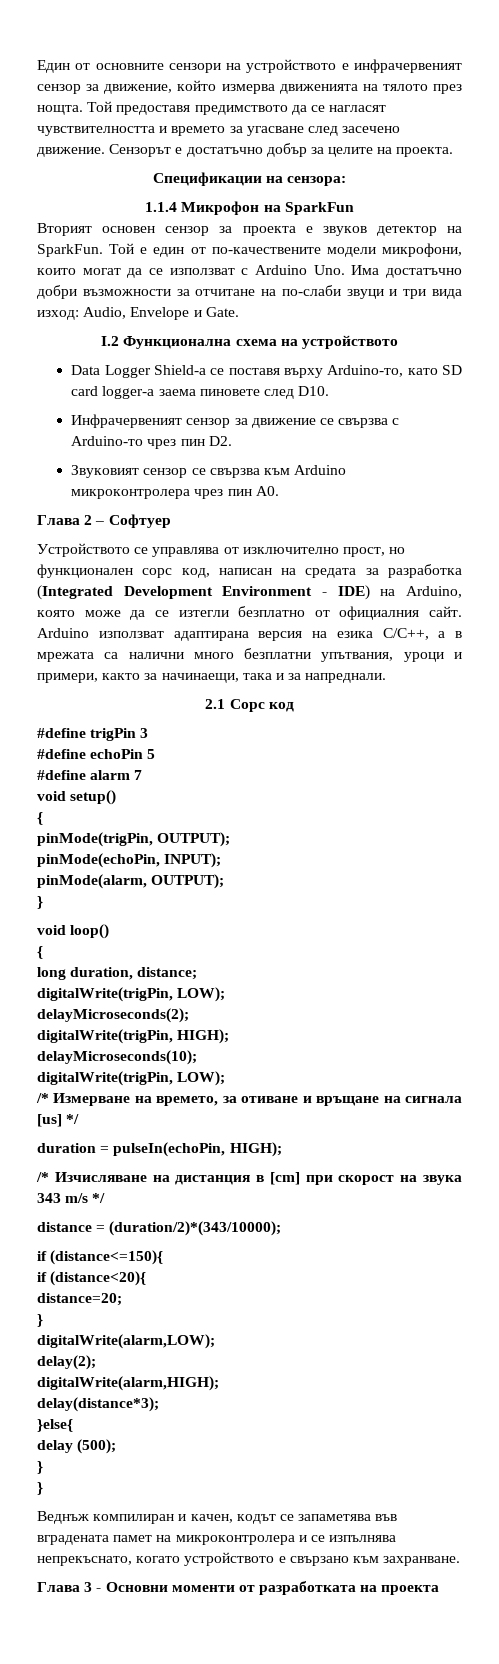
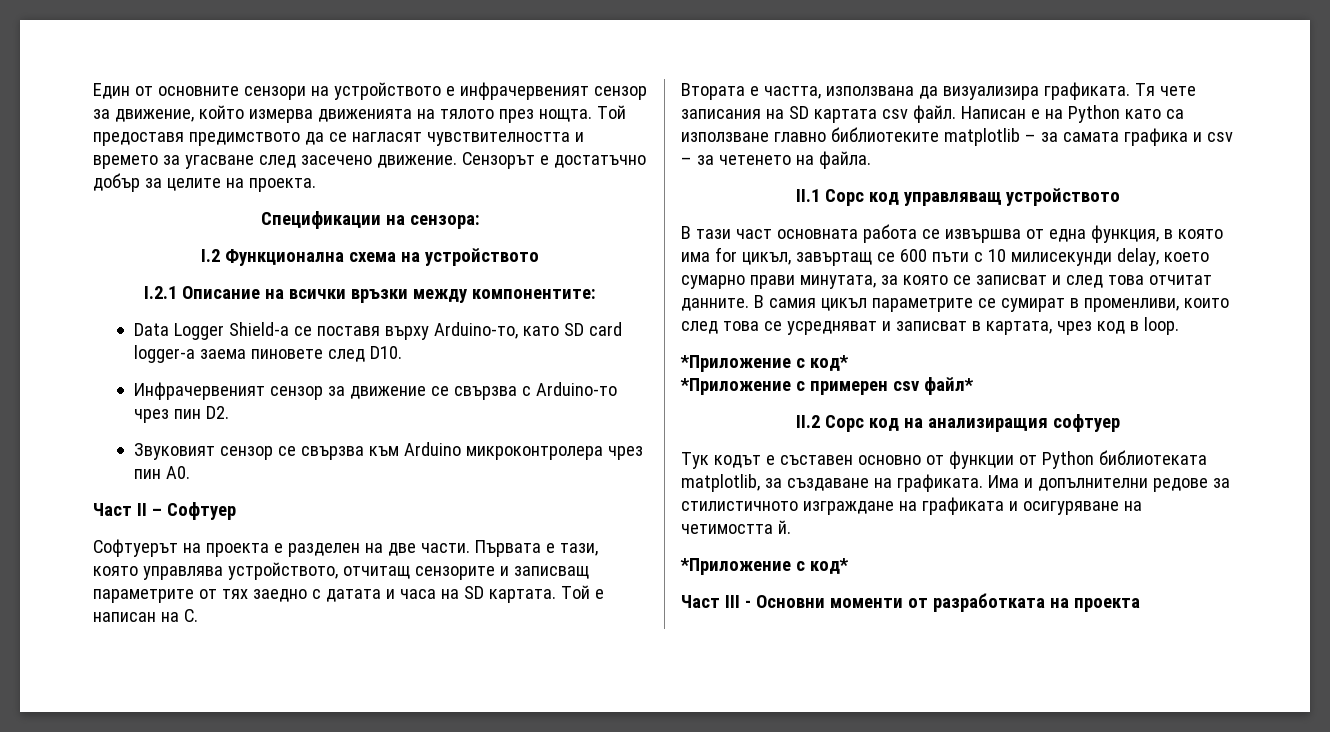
[145,201,354,215] [37,223,462,236] [37,243,462,257] [37,265,462,278] [37,285,462,299] [37,307,239,320] // 1.1.4 Микрофон на SparkFun // Вторият основен сензор за проекта е звуков детектор на SparkFun. Той е един от по-качествените модели микрофони, които могат да се използват с Arduino Uno. Има достатъчно добри възможности за отчитане на по-слаби звуци и три вида изход: Audio, Envelope и Gate. -> (480, 222) none
(398, 342) none -> [144,286,596,303] // I.2.1 Описание на всички връзки между компонентите:
[37,515,93,525] Глава 2 -> [93,503,147,516] Част II
[37,543,406,557] [37,564,462,578] [37,585,463,600] [37,606,462,620] [37,628,462,641] [37,648,462,662] [37,673,387,683] [205,699,294,712] [37,728,149,741] [37,749,156,759] [37,770,143,780] [37,790,117,805] [37,812,43,825] [37,832,231,847] [37,853,222,868] [37,874,225,889] [37,896,43,909] [37,924,110,939] [37,946,43,959] [37,967,198,980] [37,987,226,1002] [37,1008,189,1023] [37,1029,230,1044] [37,1050,197,1065] [37,1071,226,1086] [36,1093,463,1106] [37,1114,80,1127] [37,1142,282,1157] [36,1172,462,1185] [37,1193,106,1203] [37,1221,282,1236] [37,1250,164,1265] [37,1271,147,1286] [37,1293,122,1306] [37,1314,43,1327] [37,1334,215,1349] [37,1355,96,1370] [37,1376,219,1391] [37,1397,159,1412] [37,1419,73,1432] [37,1439,117,1454] [37,1461,43,1474] [37,1482,43,1495] [37,1511,398,1524] [37,1535,397,1545] [37,1552,461,1566] [37,1582,93,1592] Устройството се управлява от изключително прост, но функционален сорс код, написан на средата за разработка (Integrated Development Environment - IDE) на Arduino, която може да се изтегли безплатно от официалния сайт. Arduino използват адаптирана версия на езика C/C++, а в мрежата са налични много безплатни упътвания, уроци и примери, както за начинаещи, така и за напреднали. // 2.1 Сорс код // #define trigPin 3 // #define echoPin 5 // #define alarm 7 // void setup() // { // pinMode(trigPin, OUTPUT); // pinMode(echoPin, INPUT); // pinMode(alarm, OUTPUT); // } // void loop() // { // long duration, distance; // digitalWrite(trigPin, LOW); // delayMicroseconds(2); // digitalWrite(trigPin, HIGH); // delayMicroseconds(10); // digitalWrite(trigPin, LOW); // /* Измерване на времето, за отиване и връщане на сигнала [us] */ // duration = pulseIn(echoPin, HIGH); // /* Изчисляване на дистанция в [cm] при скорост на звука 343 m/s */ // distance = (duration/2)*(343/10000); // if (distance<=150){ // if (distance<20){ // distance=20; // } // digitalWrite(alarm,LOW); // delay(2); // digitalWrite(alarm,HIGH); // delay(distance*3); // }else{ // delay (500); // } // } // Веднъж компилиран и качен, кодът се запаметява във вградената памет на микроконтролера и се изпълнява непрекъснато, когато устройството е свързано към захранване. // Глава 3 -> [93,539,598,557] [93,562,589,580] [93,585,604,603] [93,609,198,622] [681,82,1196,100] [681,105,1184,123] [681,127,1233,146] [681,151,871,169] [795,188,1121,206] [681,224,1223,243] [681,247,1209,266] [681,275,1212,289] [681,295,1229,312] [681,317,1179,335] [680,355,849,372] [680,377,974,395] [796,414,1120,432] [681,450,1207,469] [681,474,1230,492] [681,497,1142,515] [681,520,791,534] [680,558,849,575] [681,595,740,608] Софтуерът на проекта е разделен на две части. Първата е тази, която управлява устройството, отчитащ сензорите и записващ параметрите от тях заедно с датата и часа на SD картата. Той е написан на C. // Втората е частта, използвана да визуализира графиката. Тя чете записания на SD картата csv файл. Написан е на Python като са използване главно библиотеките matplotlib – за самата графика и csv – за четенето на файла. // II.1 Сорс код управляващ устройството // В тази част основната работа се извършва от една функция, в която има for цикъл, завъртащ се 600 пъти с 10 милисекунди delay, което сумарно прави минутата, за която се записват и след това отчитат данните. В самия цикъл параметрите се сумират в променливи, които след това се усредняват и записват в картата, чрез код в loop. // *Приложение с код* // *Приложение с примерен csv файл* // II.2 Сорс код на анализиращия софтуер // Тук кодът е съставен основно от функции от Python библиотеката matplotlib, за създаване на графиката. Има и допълнителни редове за стилистичното изграждане на графиката и осигуряване на четимостта й. // *Приложение с код* // Част III

